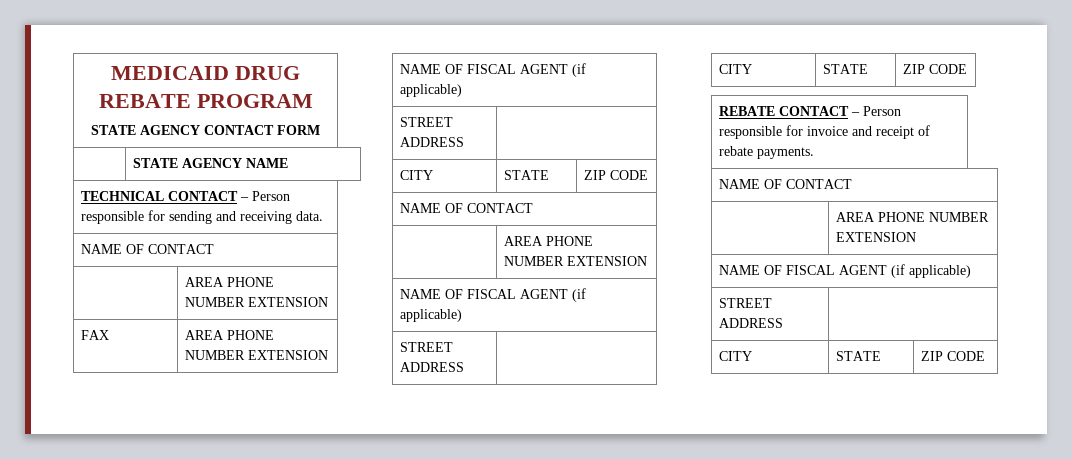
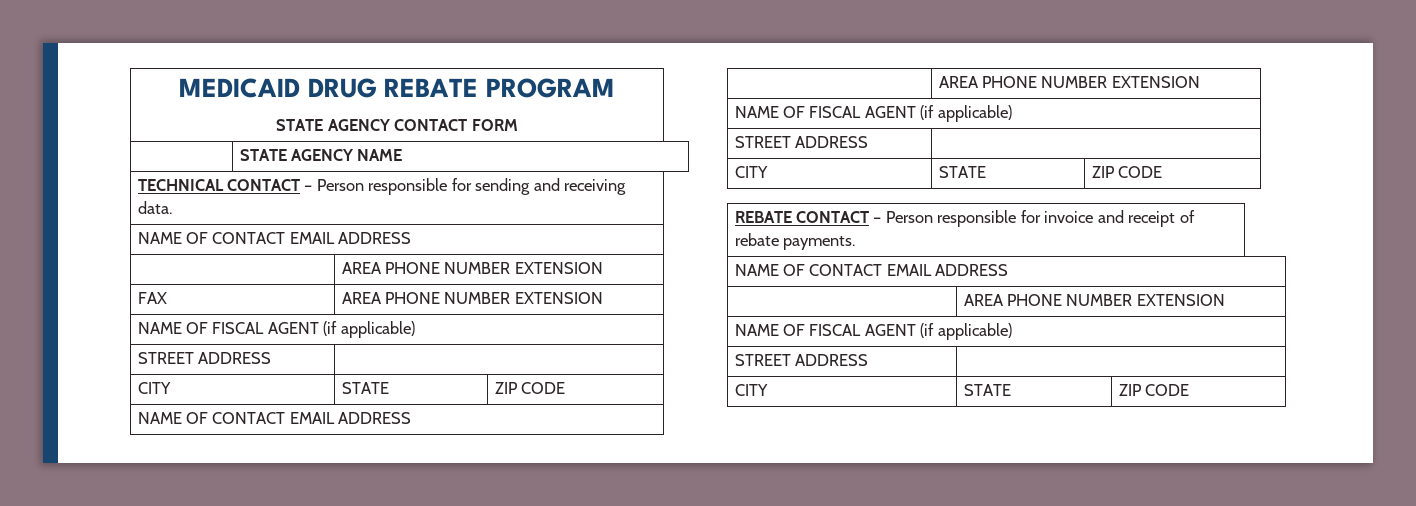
(214, 249) none -> [289,232,412,244] EMAIL ADDRESS
(533, 208) none -> [289,412,412,424] EMAIL ADDRESS
(852, 184) none -> [886,264,1009,276] EMAIL ADDRESS

